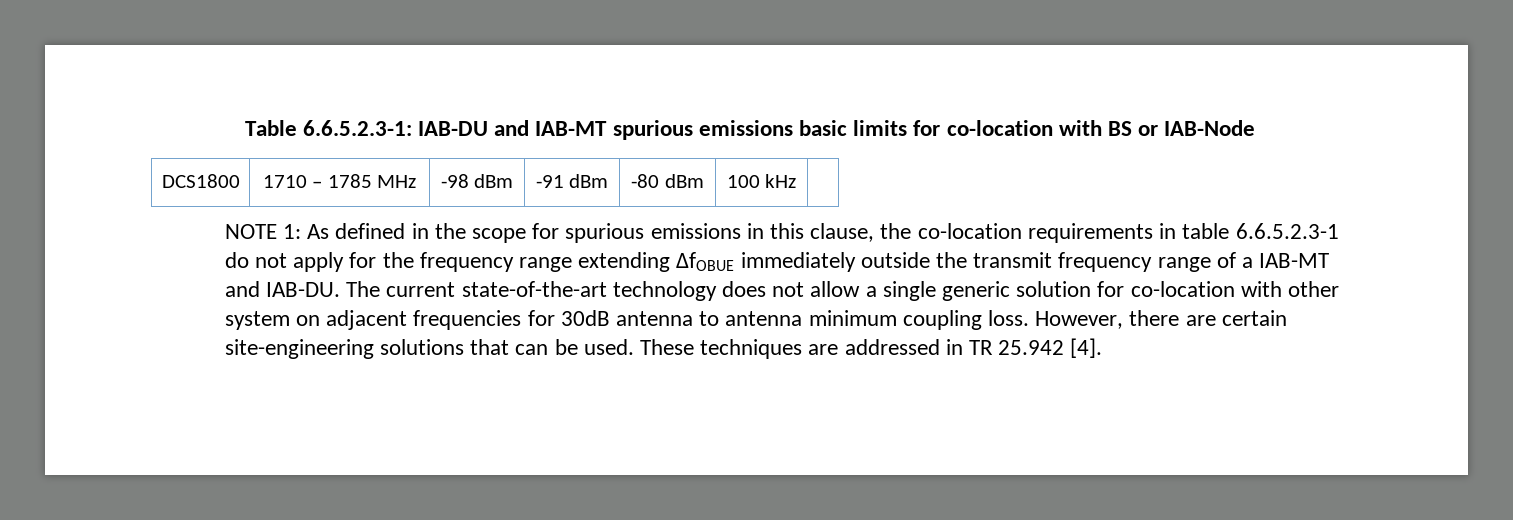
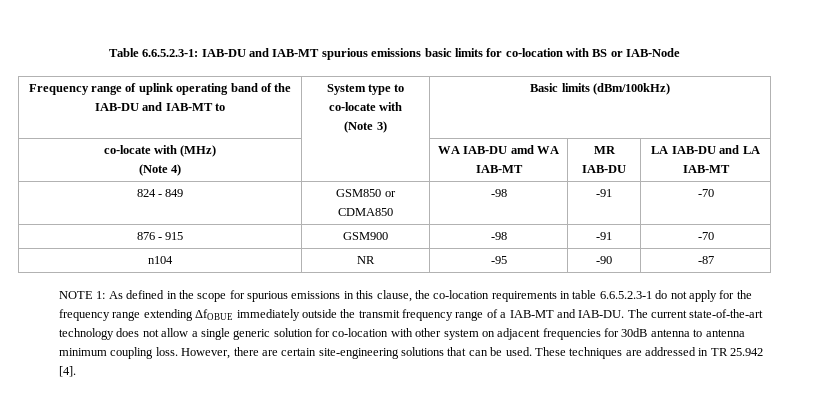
[161,174,240,188] [262,174,417,188] [440,174,514,188] [535,174,609,188] [631,174,704,188] [726,174,797,188] DCS1800 | 1710 – 1785 MHz | -98 dBm | -91 dBm | -80 dBm | 100 kHz | -> [28,83,292,95] [94,102,226,111] [326,84,405,95] [328,102,403,111] [344,121,387,133] [530,83,670,95] [103,145,217,157] [138,164,182,176] [437,145,560,154] [475,165,523,173] [593,146,616,154] [582,165,626,173] [651,145,760,154] [682,165,730,173] [136,189,184,197] [336,189,396,197] [337,208,393,216] [490,189,507,197] [596,189,612,197] [697,189,714,197] [136,232,184,240] [342,232,388,240] [490,232,507,240] [596,232,612,240] [697,232,714,240] [148,256,173,264] [356,256,375,264] [490,256,507,264] [596,256,612,264] [697,256,714,264] Frequency range of uplink operating band of the IAB-DU and IAB-MT to | System type to co-locate with // (Note 3) | Basic limits (dBm/100kHz) // co-locate with (MHz) // (Note 4) | | WA IAB-DU amd WA IAB-MT | MR IAB-DU | LA IAB-DU and LA IAB-MT // 824 - 849 | GSM850 or CDMA850 | -98 | -91 | -70 // 876 - 915 | GSM900 | -98 | -91 | -70 // n104 | NR | -95 | -90 | -87

